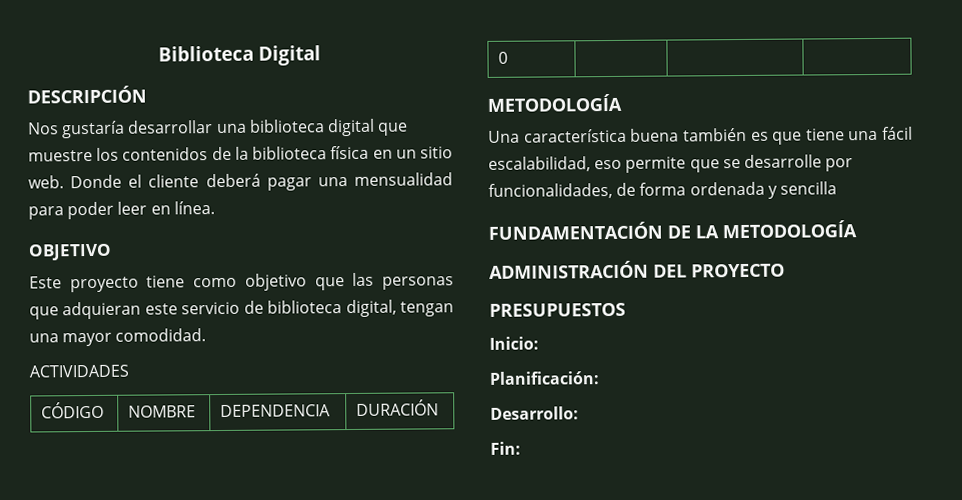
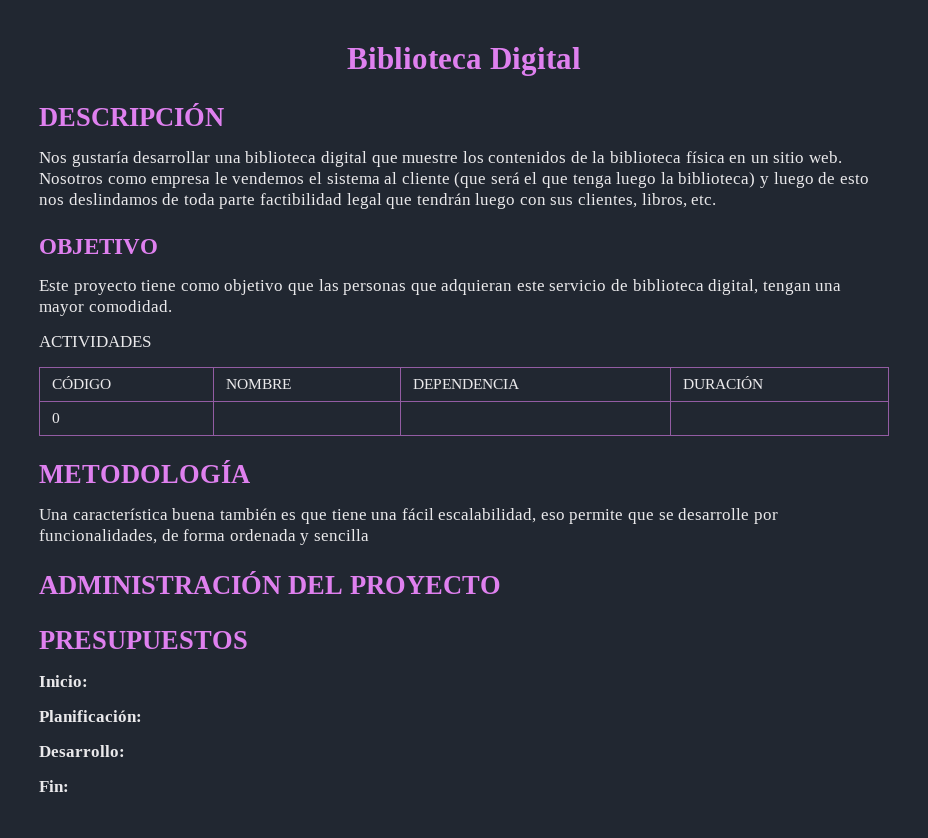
[70,172,453,191] [28,201,215,220] Donde el cliente deberá pagar una mensualidad para poder leer en línea. -> [39,172,869,188] [39,193,717,209] Nosotros como empresa le vendemos el sistema al cliente (que será el que tenga luego la biblioteca) y luego de esto nos deslindamos de toda parte factibilidad legal que tendrán luego con sus clientes, libros, etc.
[488,220,857,240] // FUNDAMENTACIÓN DE LA METODOLOGÍA -> (369, 535) none

